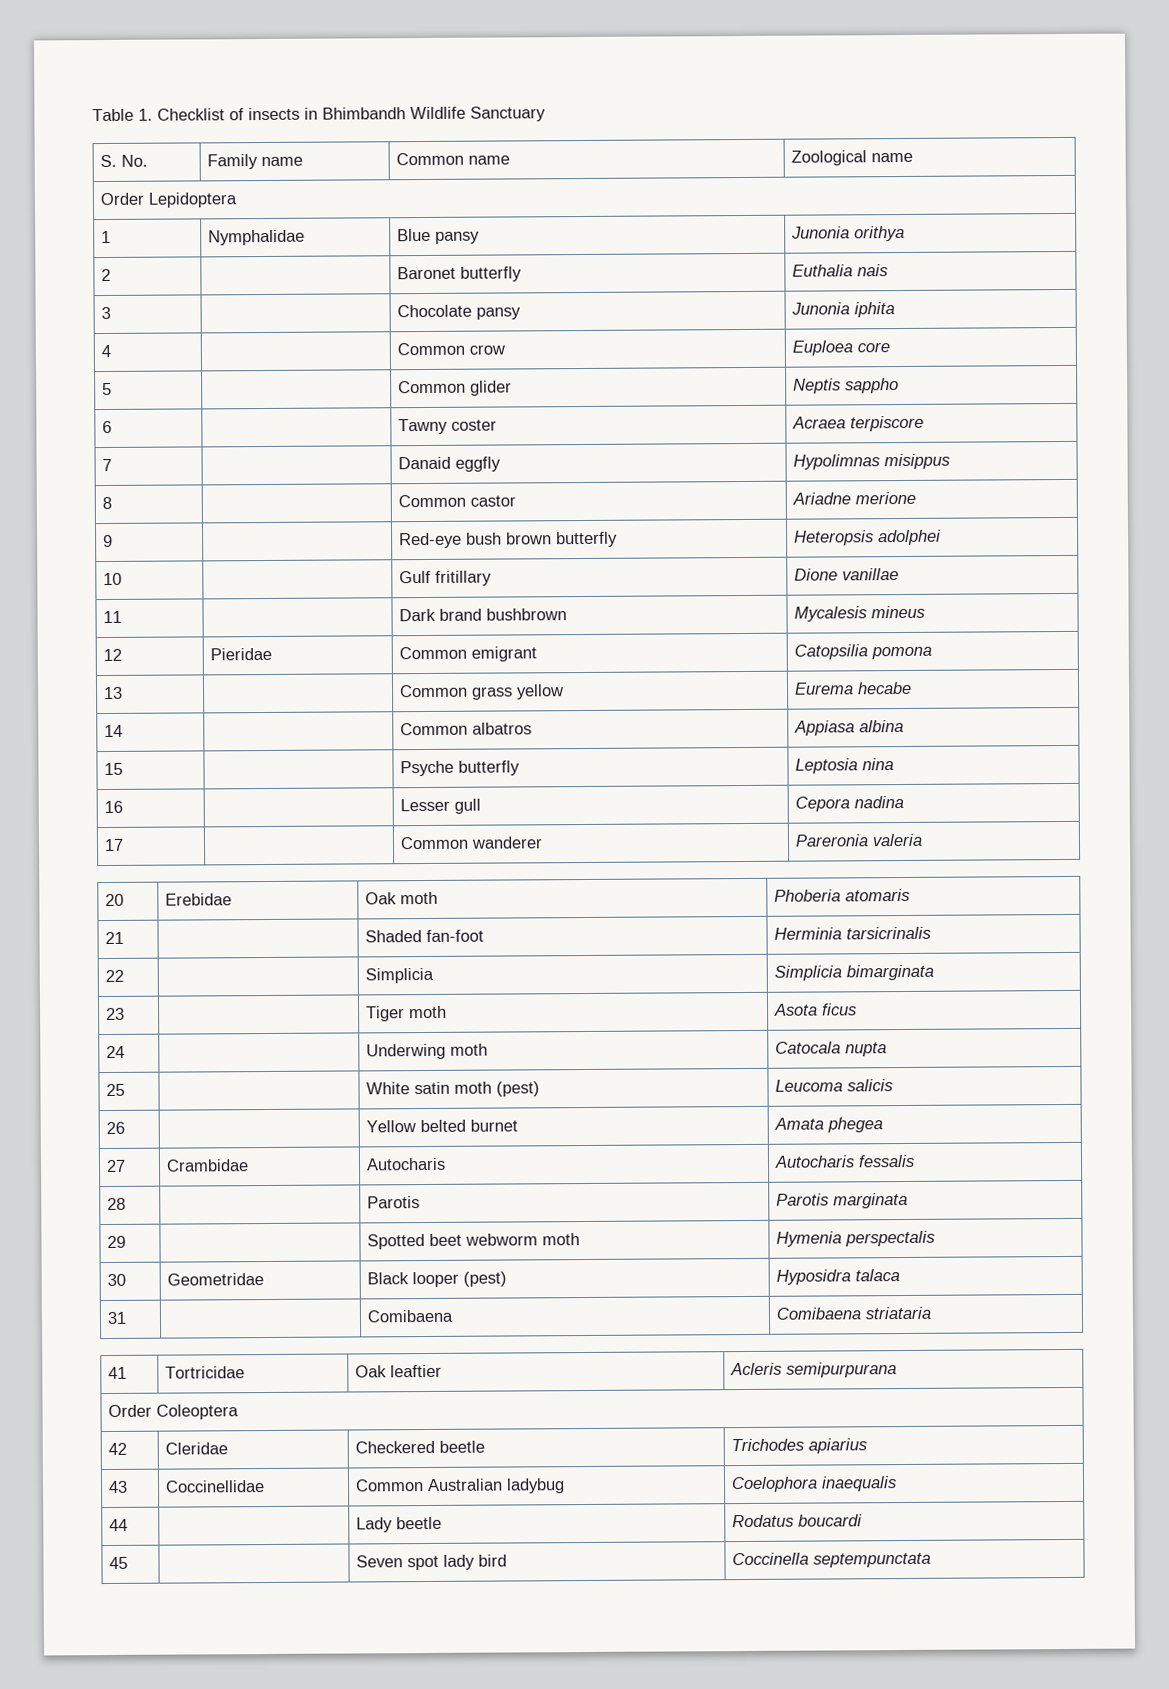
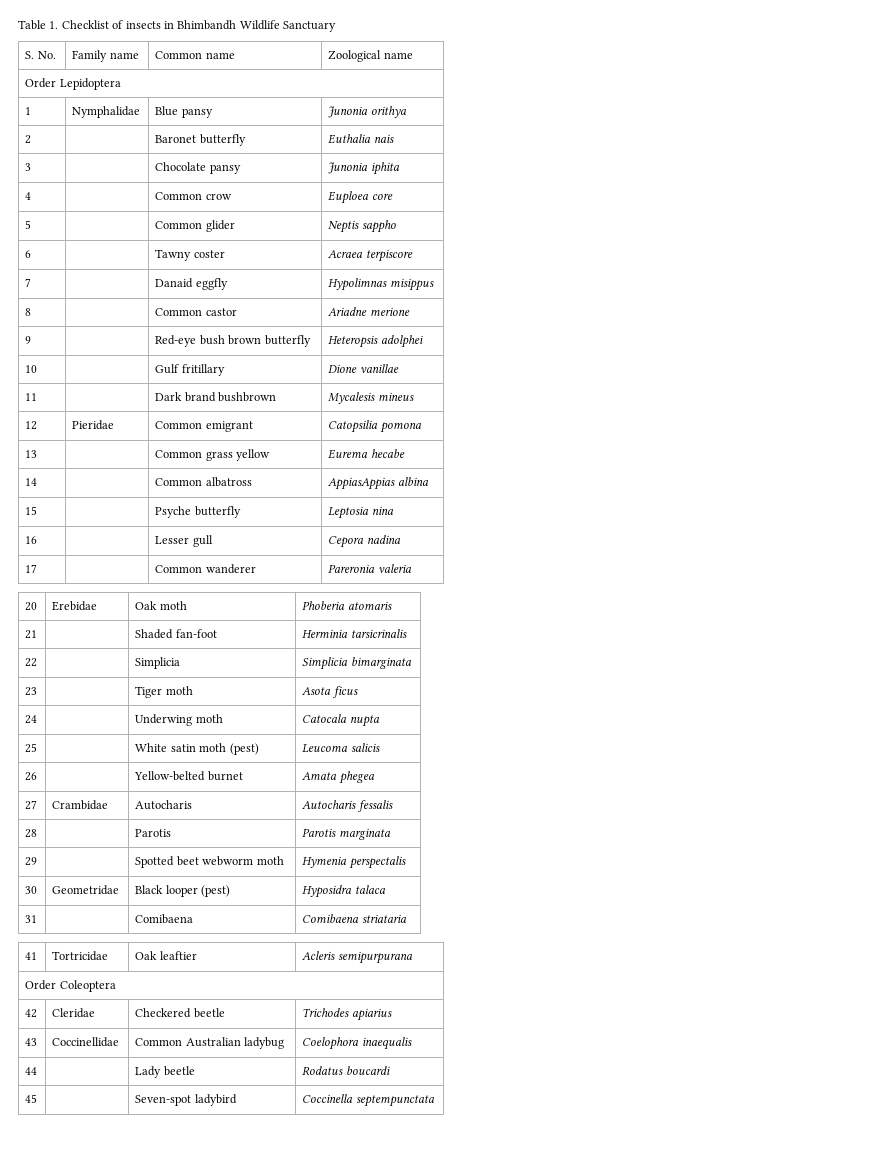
[471,722,532,735] [793,720,855,736] albatros | Appiasa -> [205,477,252,487] [328,477,396,490] albatross | AppiasAppias
[365,1119,466,1133] Yellow belted -> [134,771,206,781] Yellow-belted
[355,1554,507,1571] Seven spot lady bird -> [135,1094,237,1106] Seven-spot ladybird

